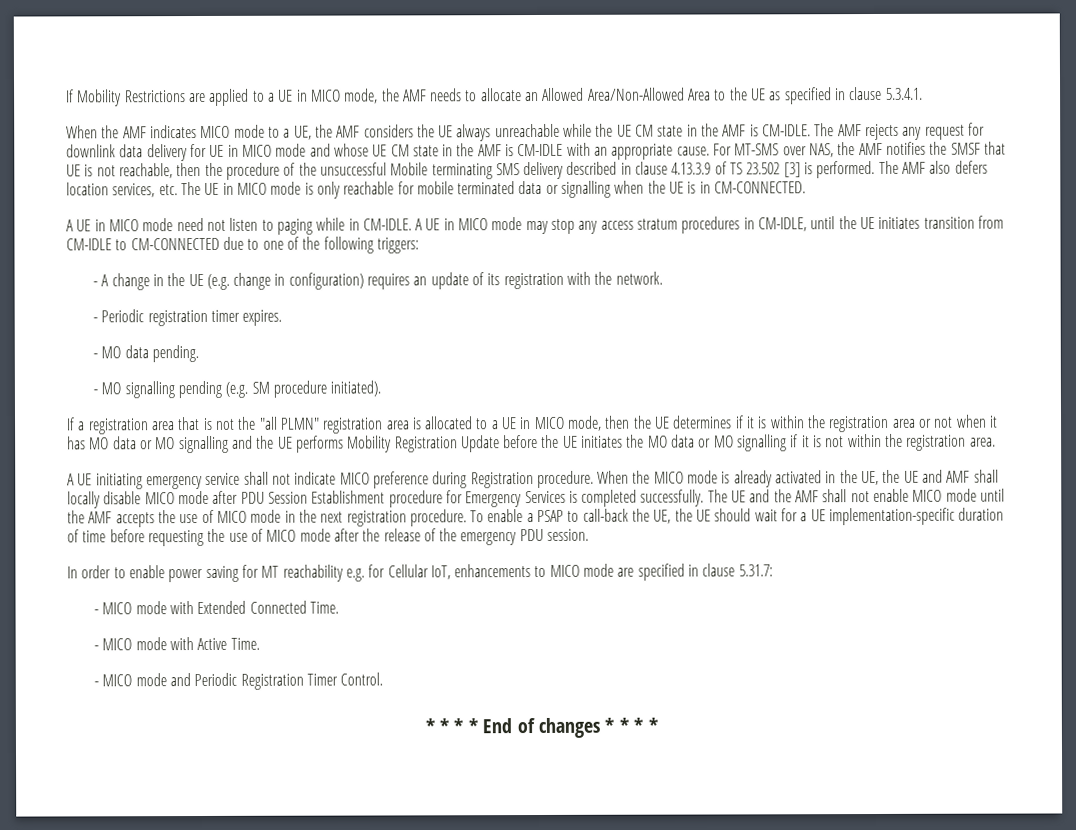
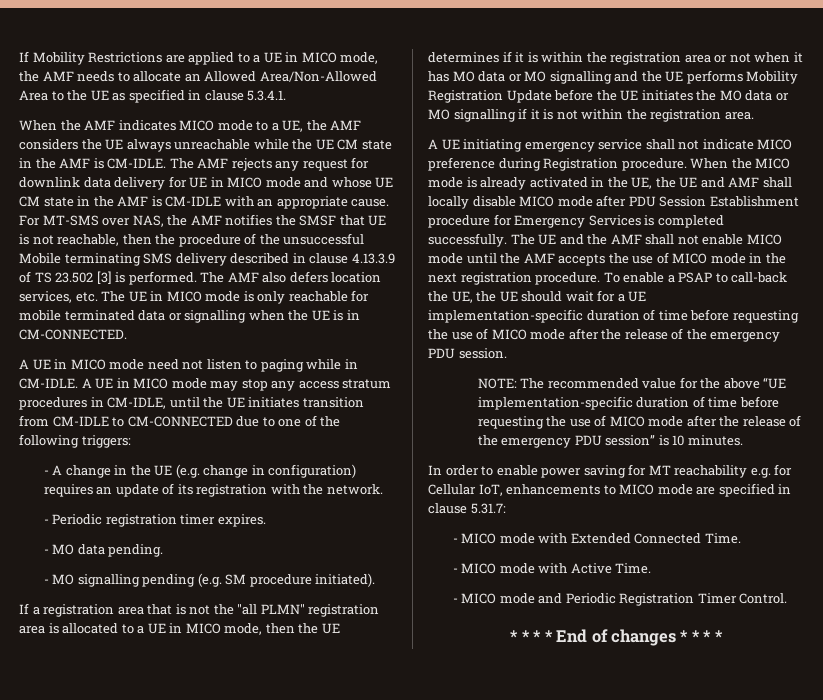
(590, 534) none -> [477,377,787,389] [477,396,779,410] [477,415,802,429] [477,435,743,448] // NOTE: The recommended value for the above “UE implementation-specific duration of time before requesting the use of MICO mode after the release of the emergency PDU session” is 10 minutes.

